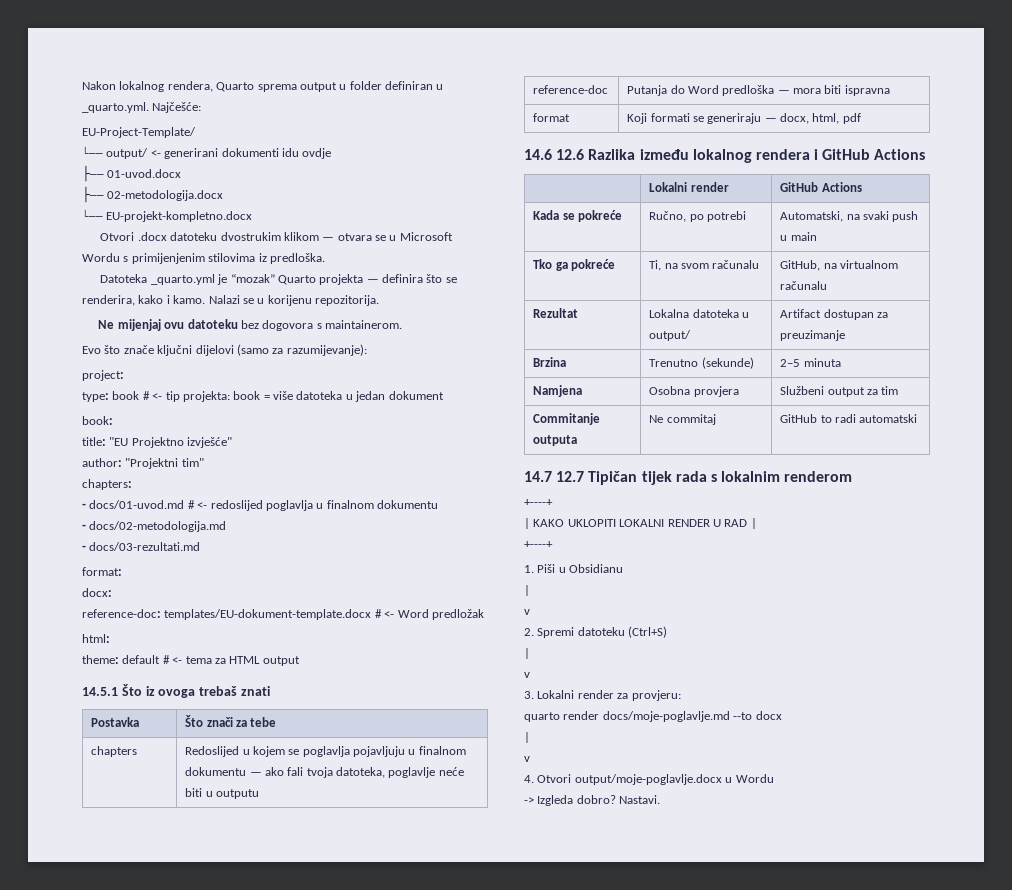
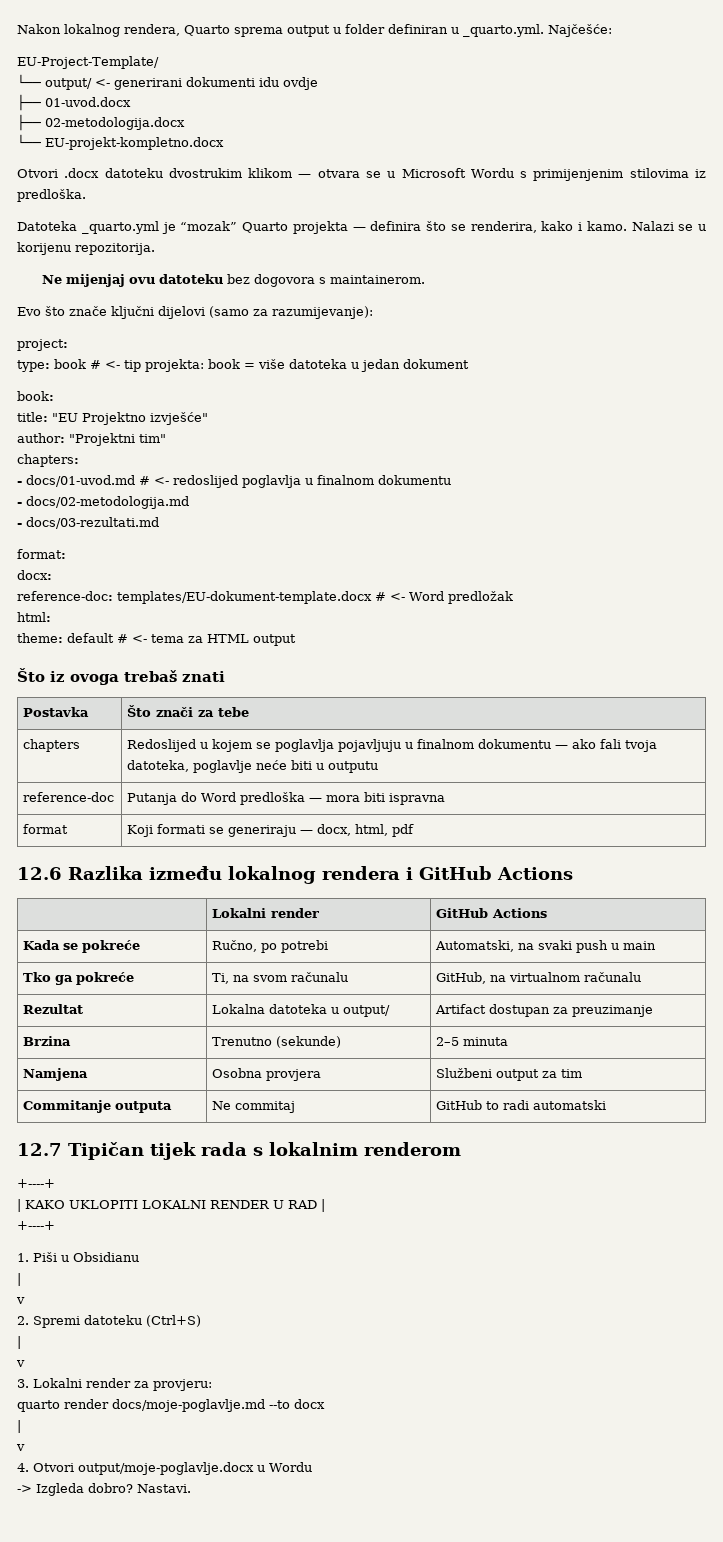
[82,687,118,696] 14.5.1 -> (296, 640) none
[524,149,552,160] 14.6 -> (415, 830) none
[524,471,552,482] 14.7 -> (607, 1105) none

